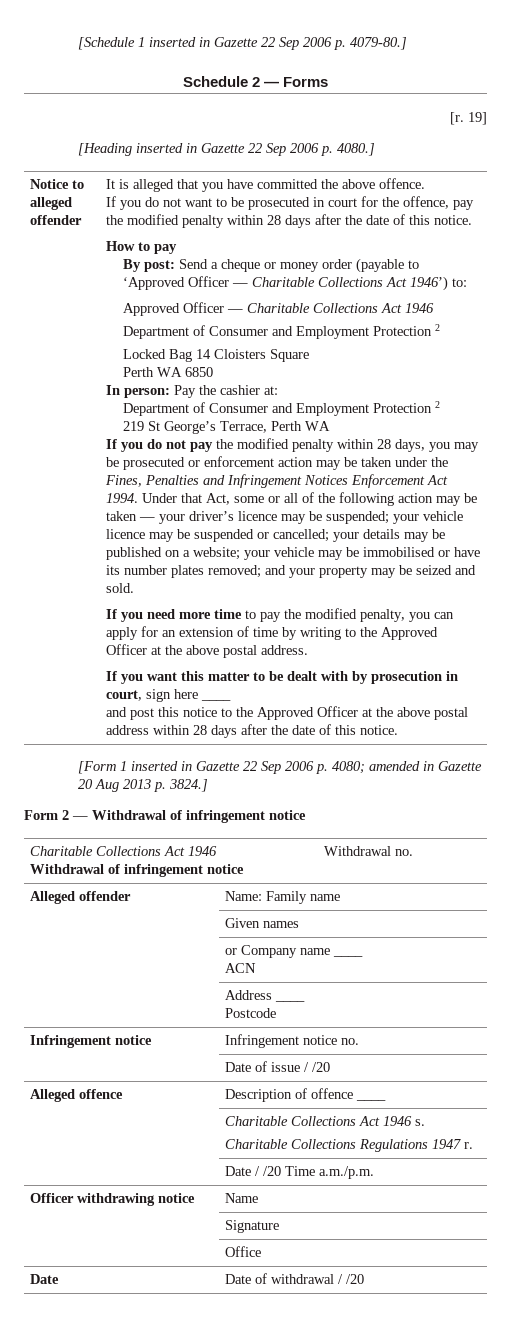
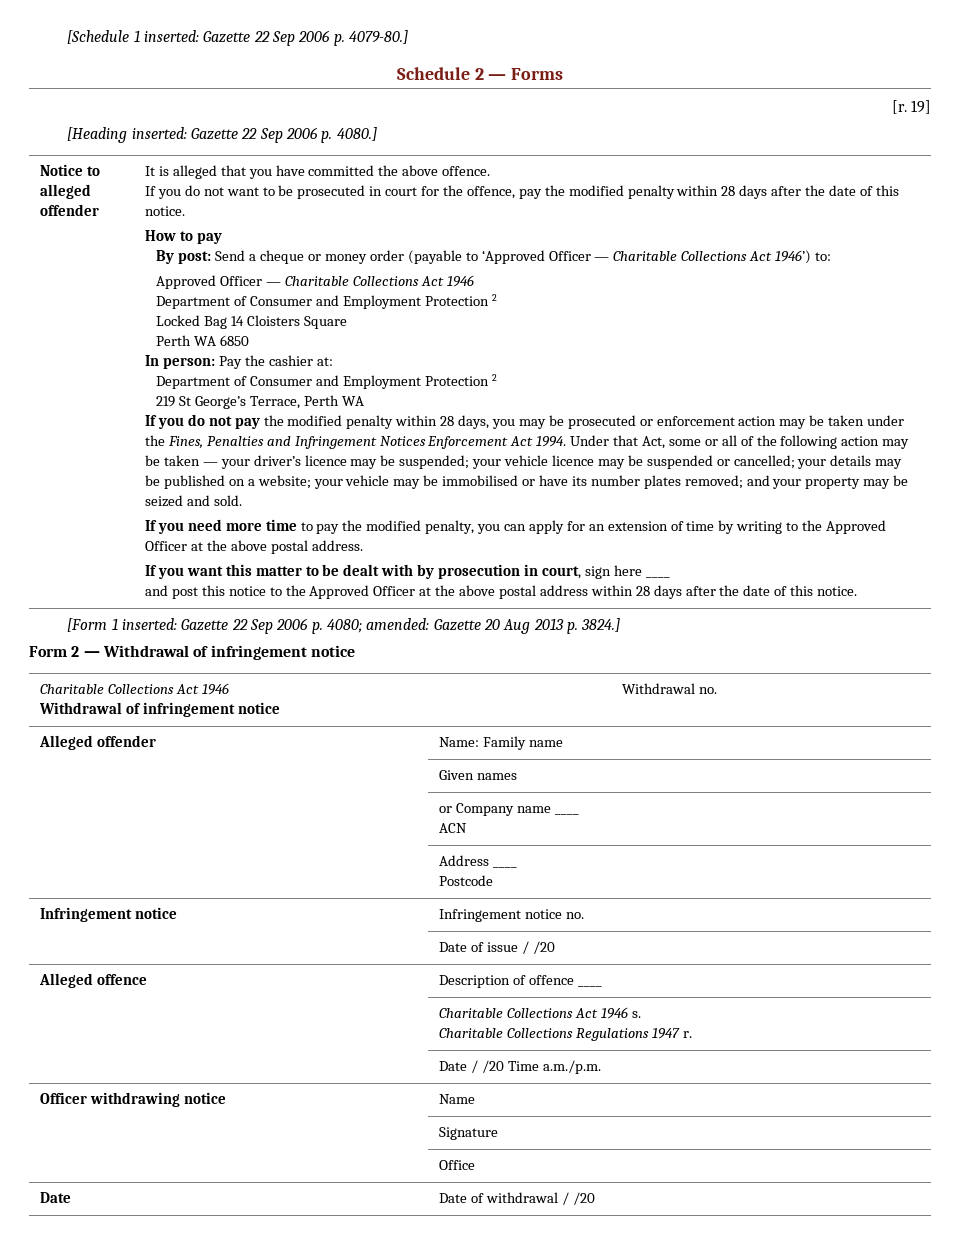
[149,37,211,47] inserted in -> [144,30,200,42] inserted:
[136,143,198,153] inserted in -> [131,127,187,139] inserted:
[131,761,193,771] inserted in -> [122,618,178,630] inserted:
[369,761,435,771] amended in -> [366,618,430,630] amended:

